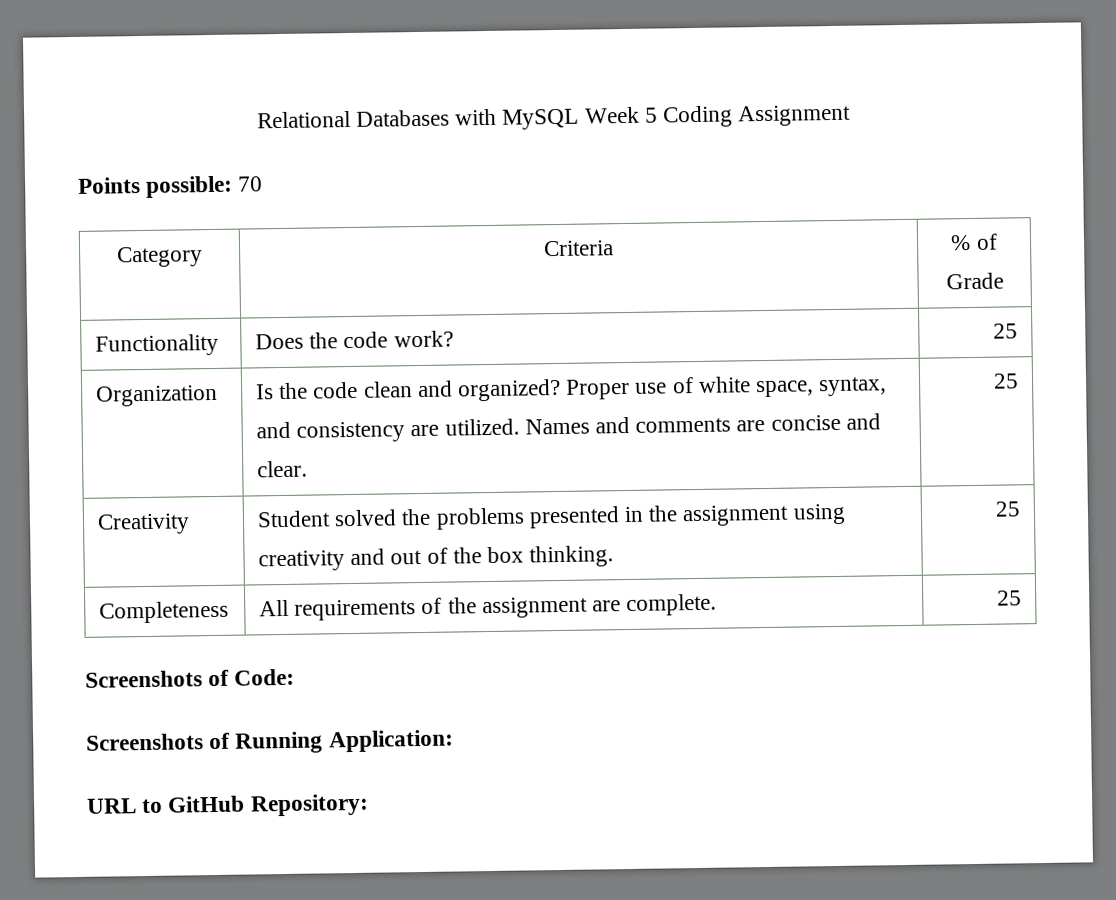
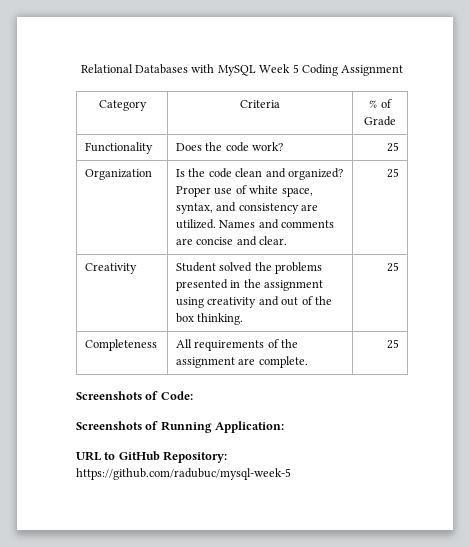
[78,175,264,198] // Points possible: 70 -> (404, 70) none
(369, 805) none -> [76,468,291,480] https://github.com/radubuc/mysql-week-5

